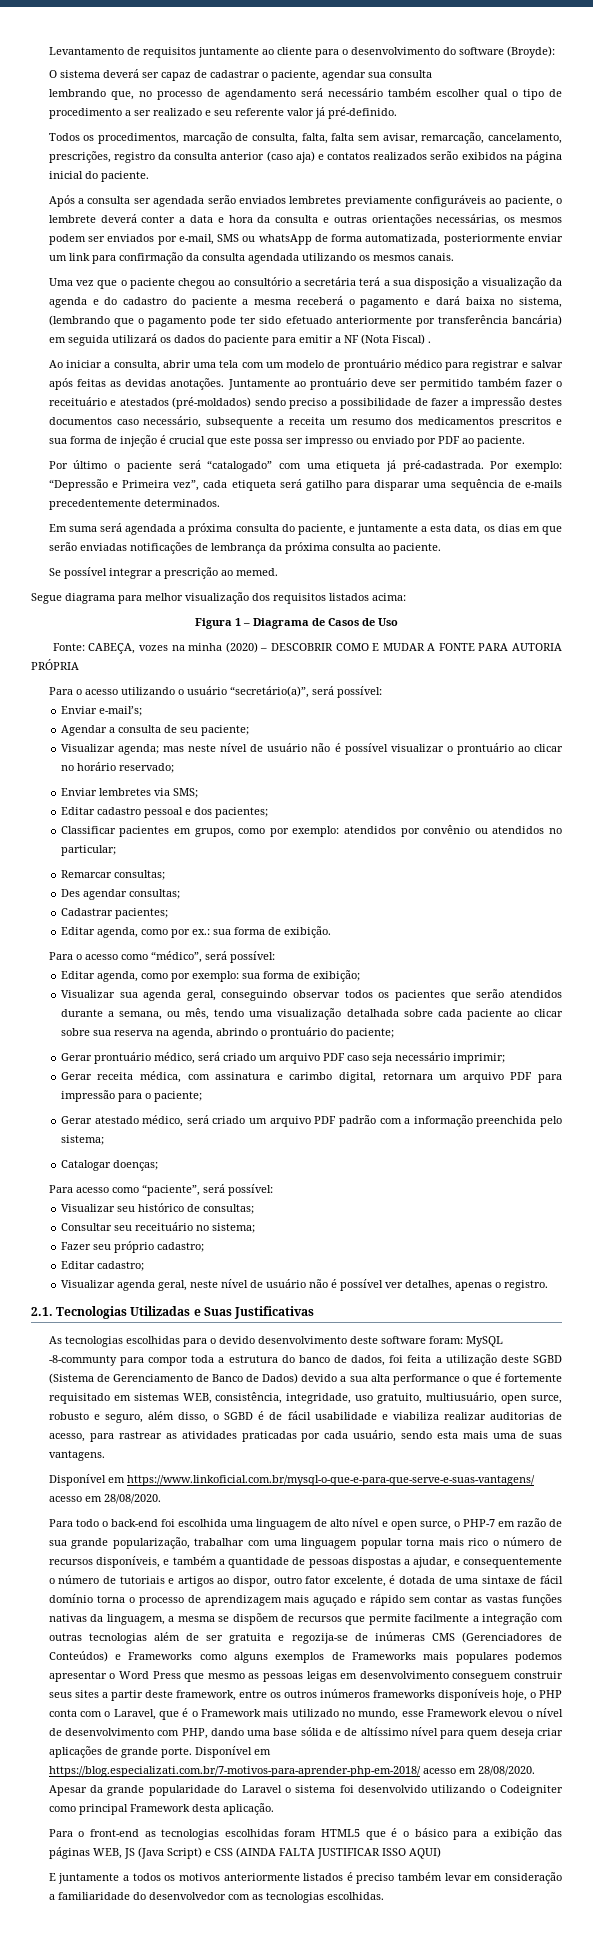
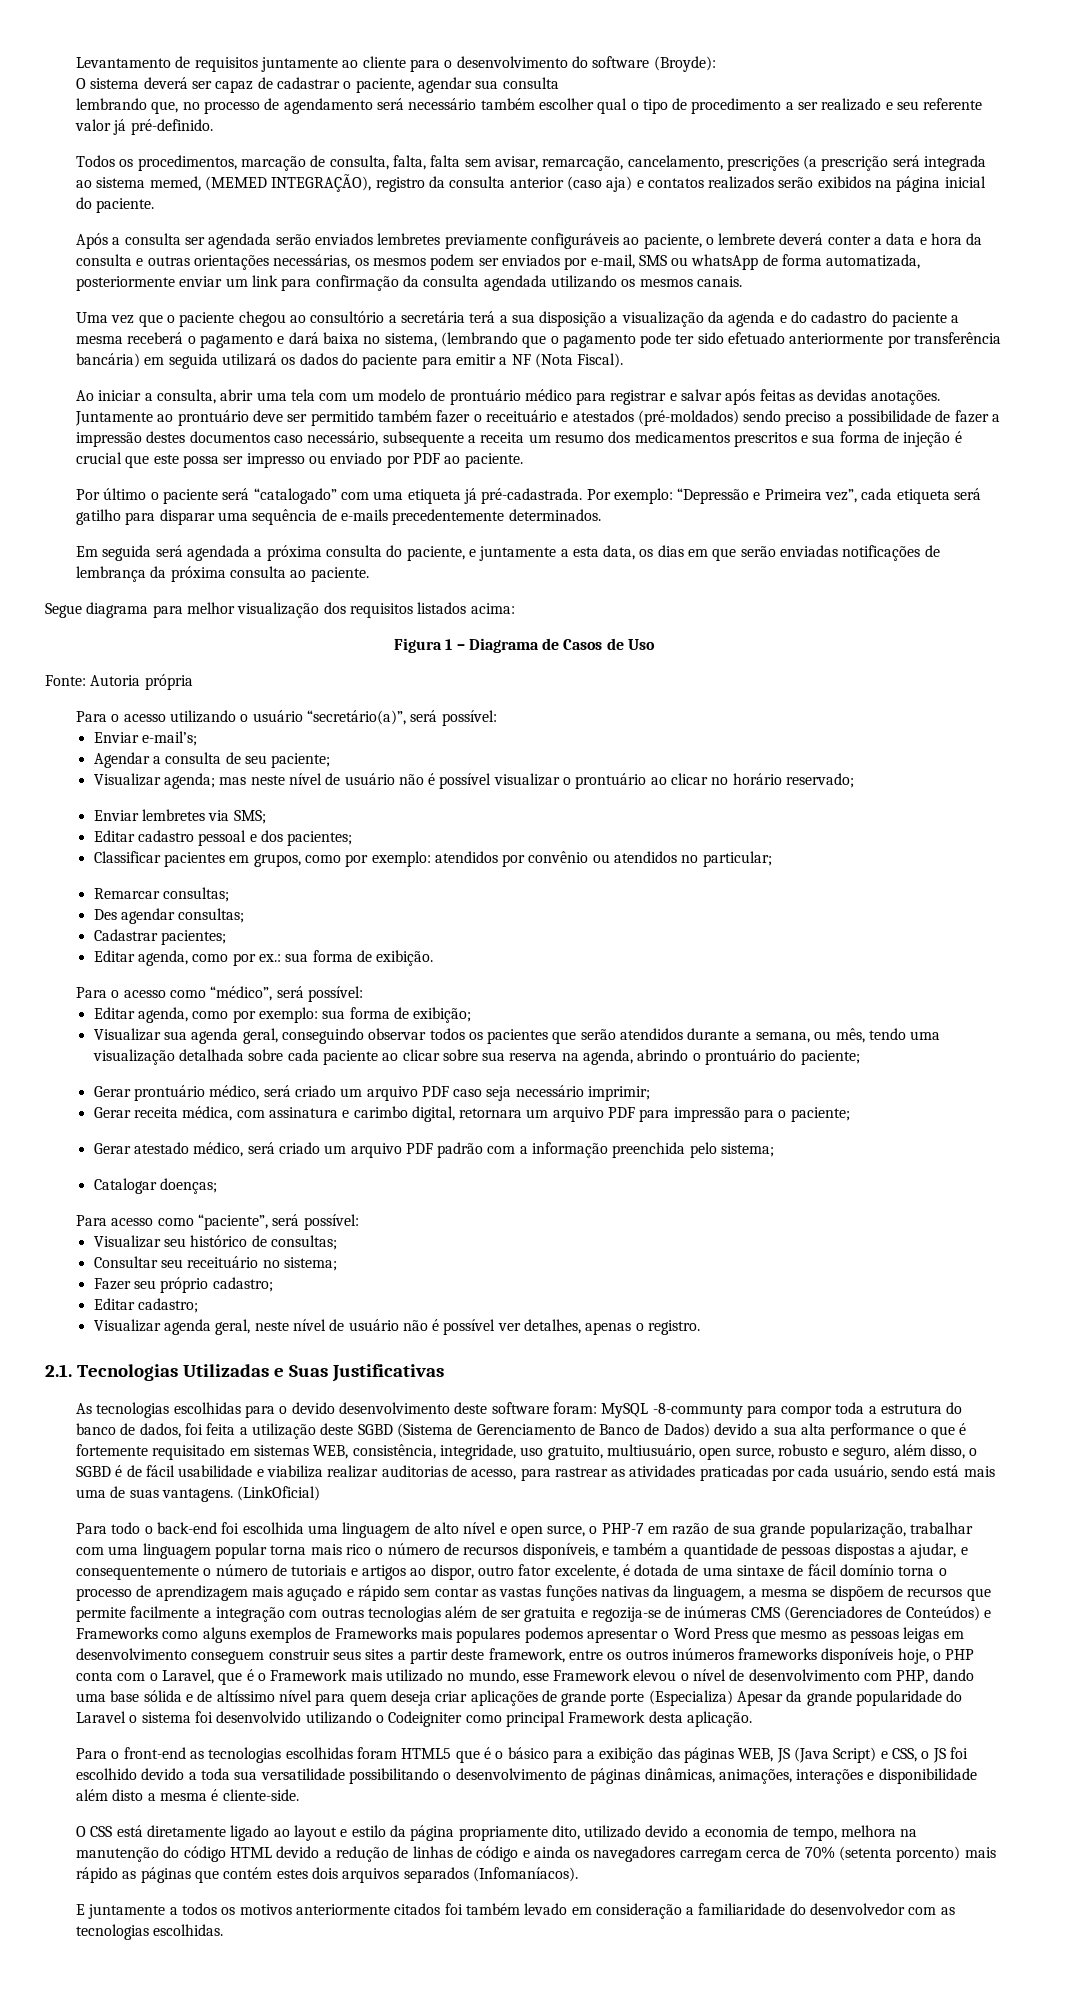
[48,151,111,163] prescrições, -> [726,155,987,171] [76,174,372,192] prescrições (a prescrição será integrada ao sistema memed, (MEMED INTEGRAÇÃO),
[391,334,431,345] Fiscal) . -> [577,353,624,368] Fiscal).
[68,526,97,532] suma -> [102,545,152,561] seguida
[48,567,278,579] // Se possível integrar a prescrição ao memed. -> (369, 574) none
[88,642,563,654] [31,659,79,670] CABEÇA, vozes na minha (2020) – DESCOBRIR COMO E MUDAR A FONTE PARA AUTORIA PRÓPRIA -> [90,674,193,690] Autoria própria
[437,1431,459,1439] esta -> [933,1465,960,1477] está
[48,1474,535,1486] [48,1494,161,1504] // Disponível em https://www.linkoficial.com.br/mysql-o-que-e-para-que-serve-e-suas-vantagens/ acesso em 28/08/2020. -> [237,1486,321,1501] (LinkOficial)
[160,1746,271,1758] [48,1766,535,1777] porte. Disponível em https://blog.especializati.com.br/7-motivos-para-aprender-php-em-2018/ acesso em 28/08/2020. -> [610,1690,733,1706] porte (Especializa)
[213,1847,441,1859] CSS (AINDA FALTA JUSTIFICAR ISSO AQUI) -> [892,1747,969,1763] [76,1768,977,1784] [76,1789,299,1801] [76,1825,918,1841] [76,1846,996,1862] [76,1867,578,1883] CSS, o JS foi escolhido devido a toda sua versatilidade possibilitando o desenvolvimento de páginas dinâmicas, animações, interações e disponibilidade além disto a mesma é cliente-side. // O CSS está diretamente ligado ao layout e estilo da página propriamente dito, utilizado devido a economia de tempo, melhora na manutenção do código HTML devido a redução de linhas de código e ainda os navegadores carregam cerca de 70% (setenta porcento) mais rápido as páginas que contém estes dois arquivos separados (Infomaníacos).
[303,1872,472,1884] listados é preciso também levar -> [394,1903,568,1915] citados foi também levado

